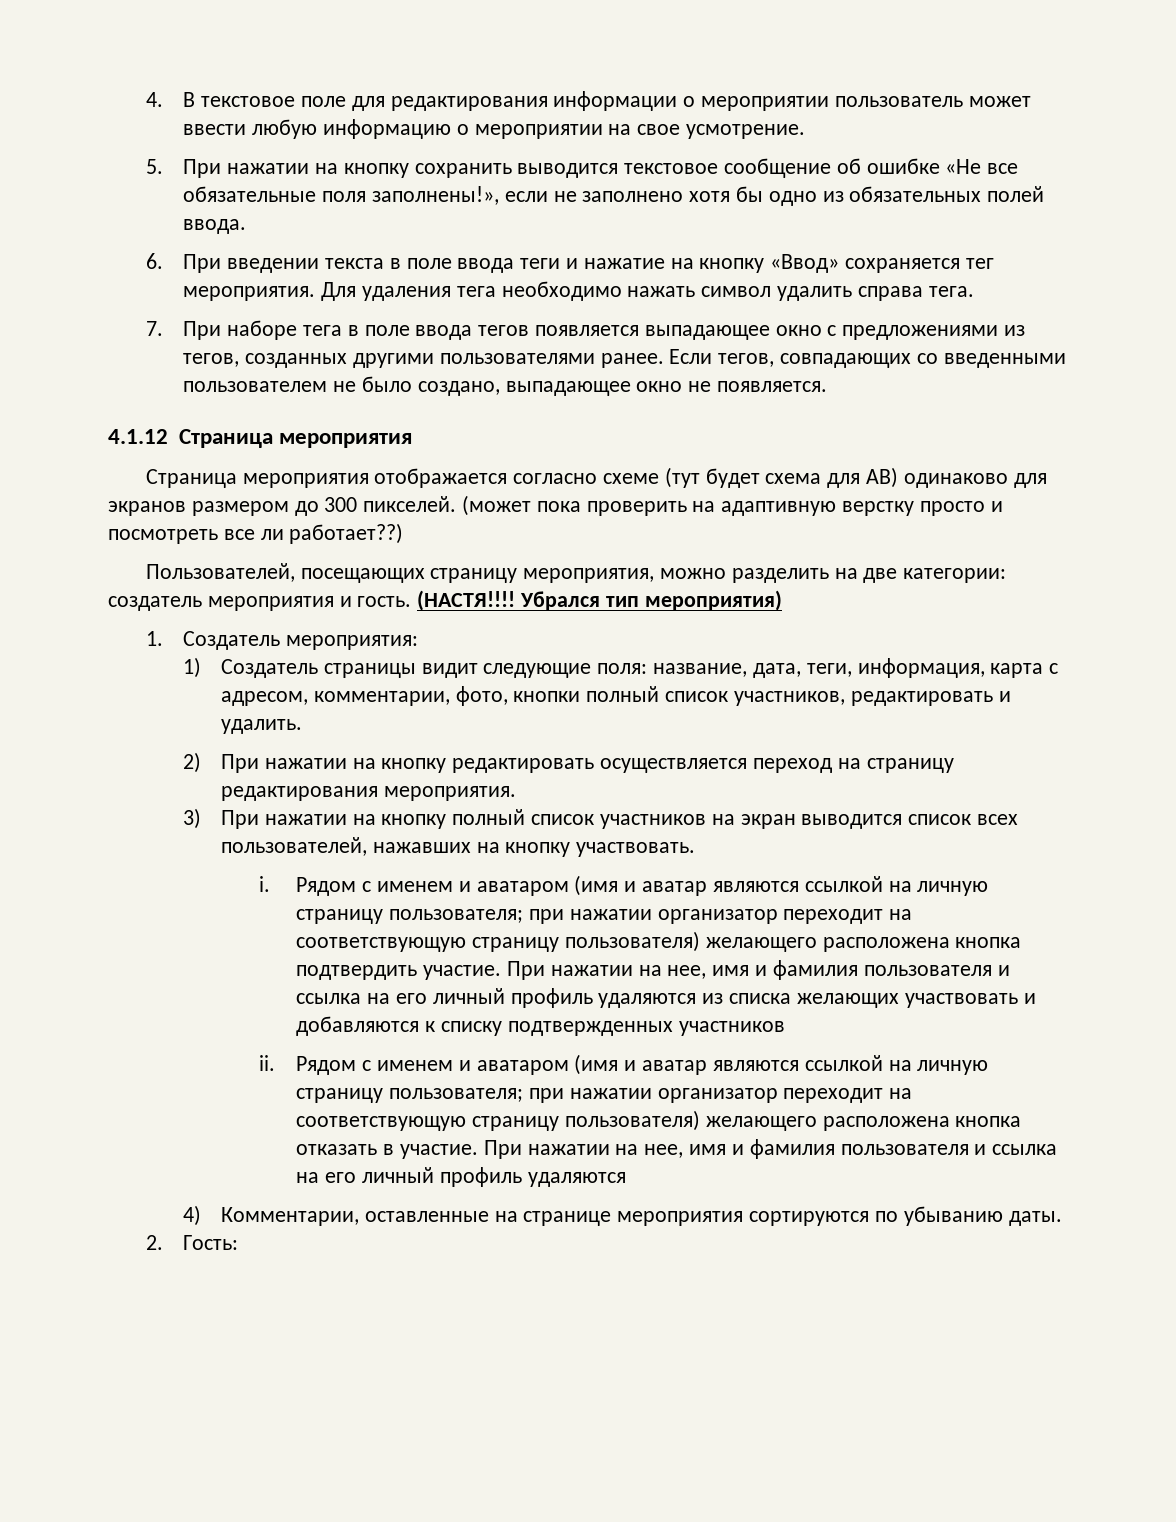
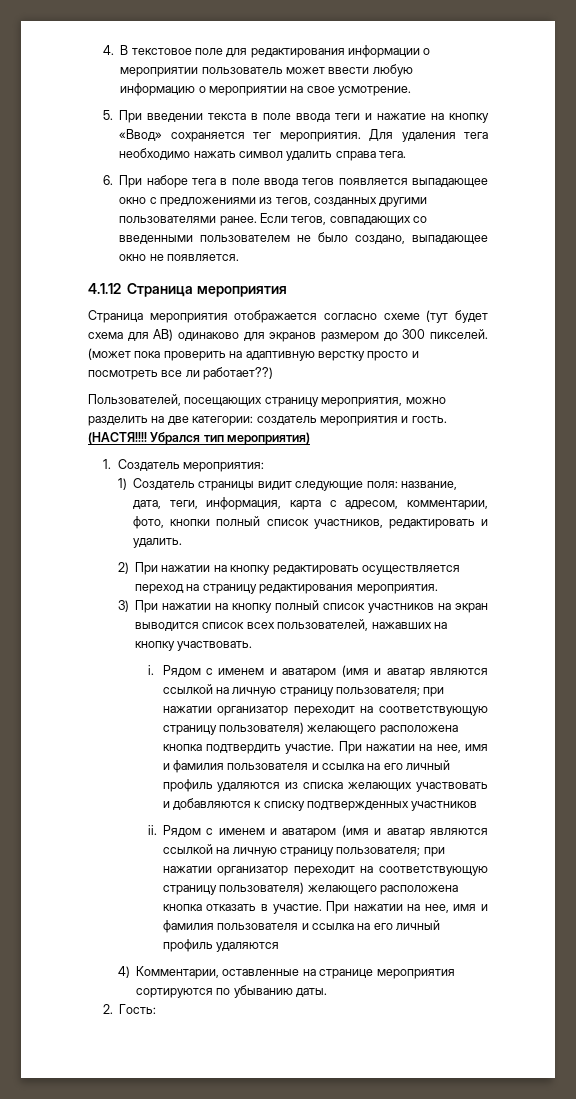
[227,158,1019,178] [183,186,1045,206] [183,219,247,234] [145,253,222,273] нажатии на кнопку сохранить выводится текстовое сообщение об ошибке «Не все обязательные поля заполнены!», если не заполнено хотя бы одно из обязательных полей ввода. // 6. При -> (143, 116) none
[145,321,163,336] 7. -> [102,175,113,185] 6.

